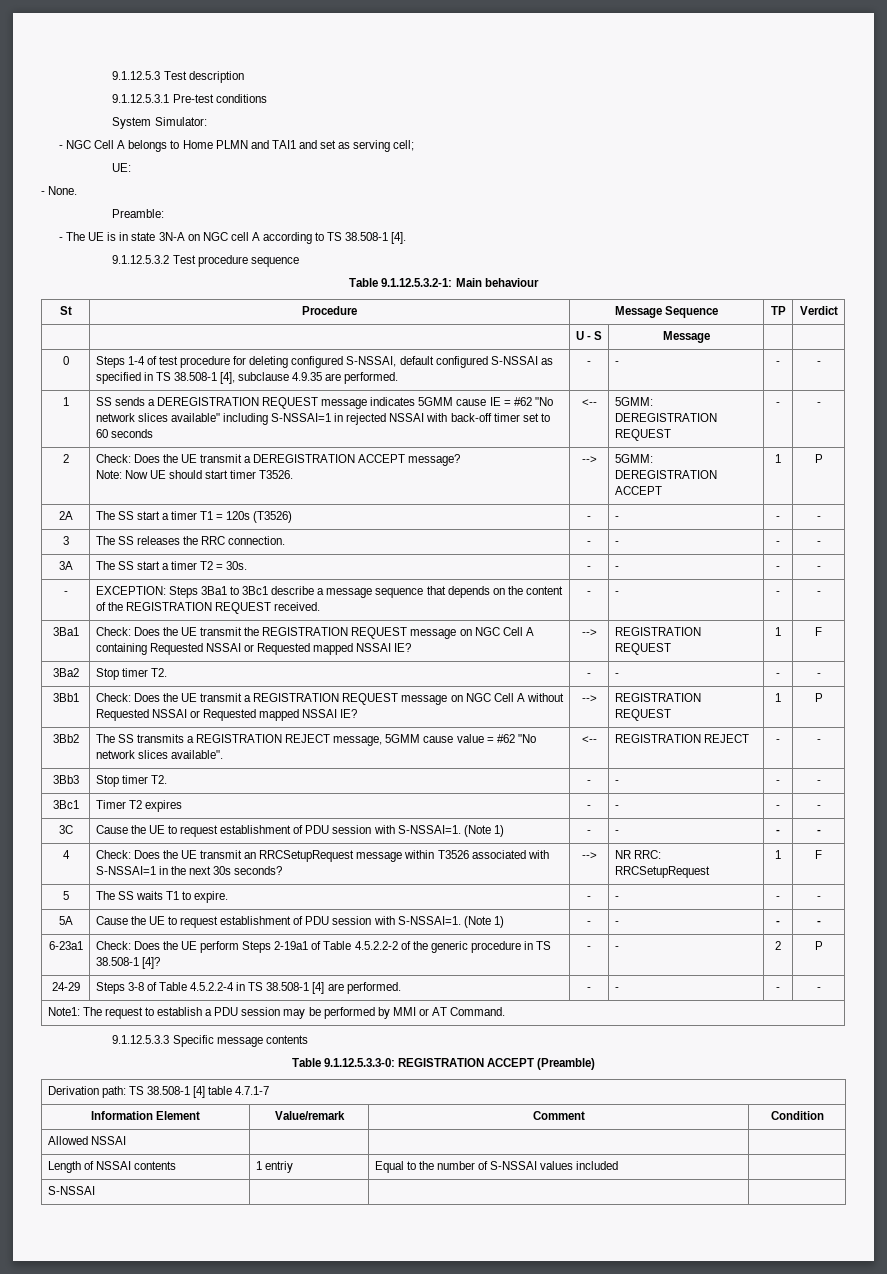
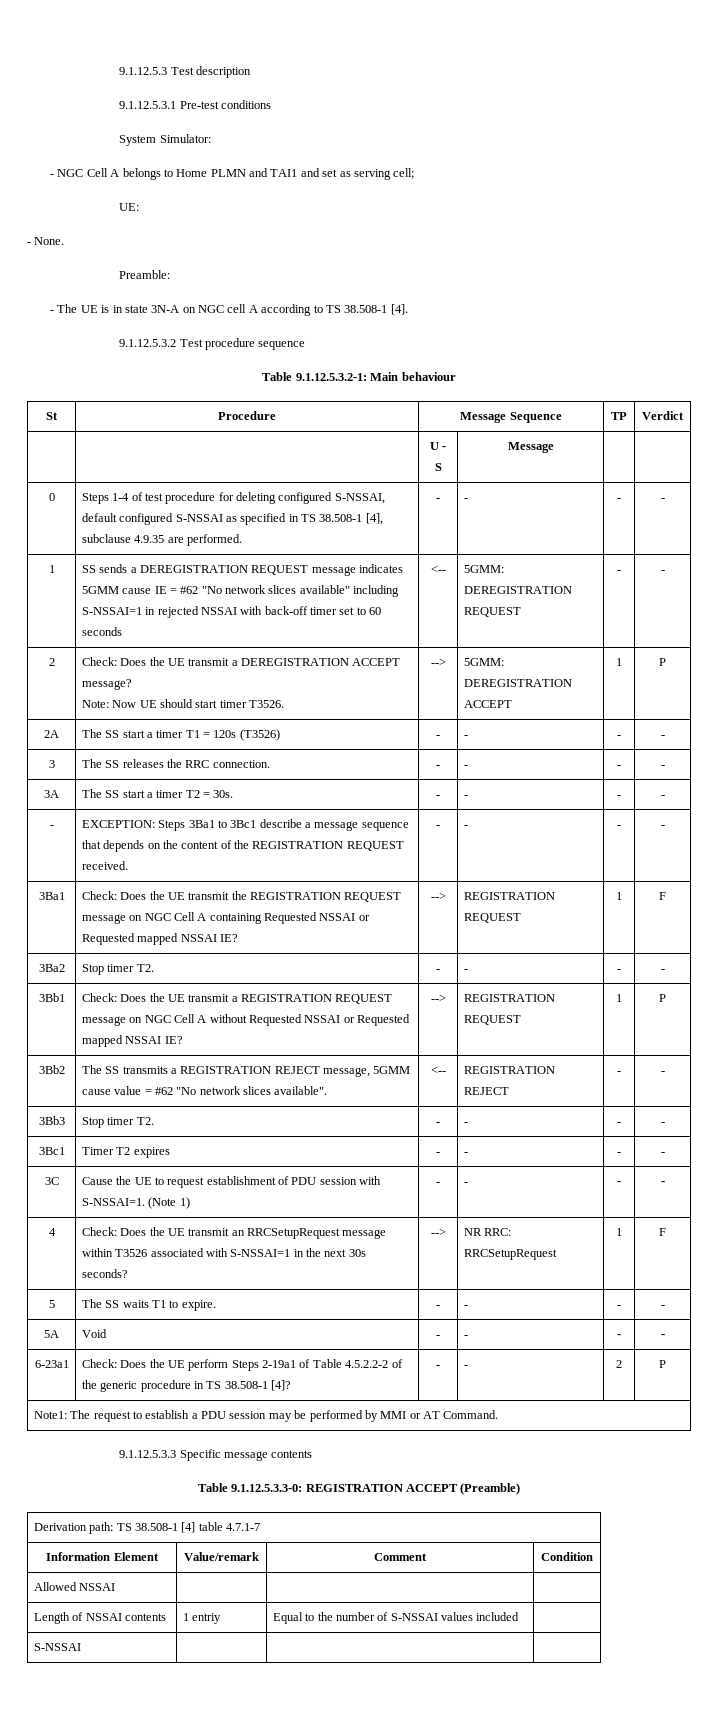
[95,916,504,928] Cause the UE to request establishment of PDU session with S-NSSAI=1. (Note 1) -> [81,1329,107,1338] Void
[51,982,80,991] [95,982,401,994] [587,987,591,991] [614,987,619,991] [776,987,780,991] [816,987,821,991] // 24-29 | Steps 3-8 of Table 4.5.2.2-4 in TS 38.508-1 [4] are performed. | - | - | - | - -> (666, 1364) none

